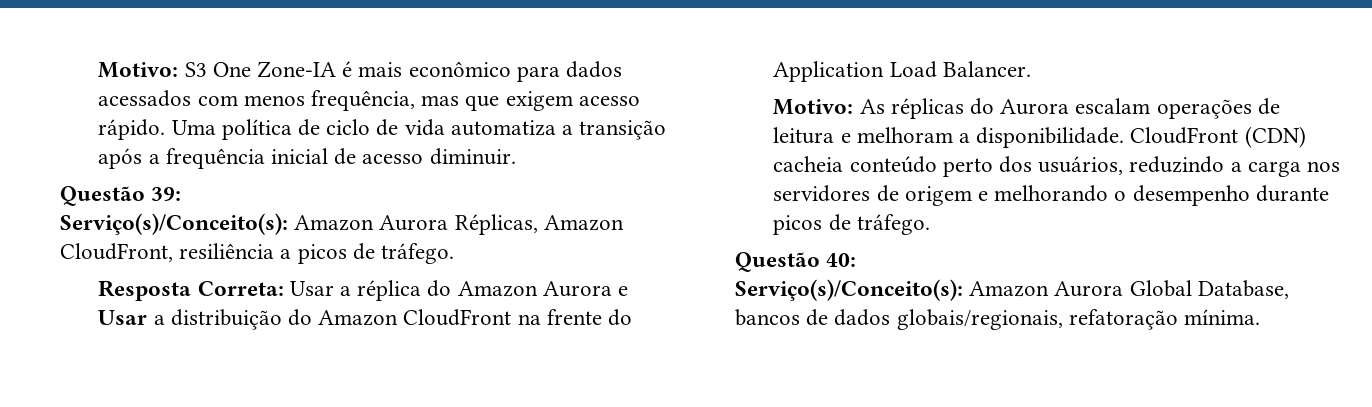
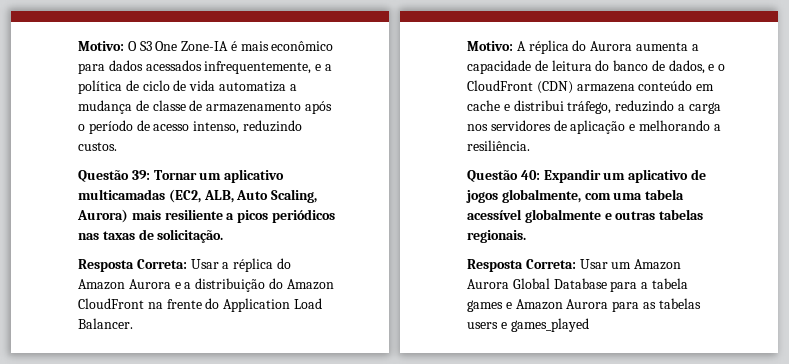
[98,62,179,78] Motivo: -> [78,41,137,51] Motivo: O
[197,90,640,111] [98,119,216,140] com menos frequência, mas que exigem acesso rápido. Uma -> [204,61,332,74] infrequentemente, e a
[579,120,667,140] [98,148,516,169] [60,186,182,206] [60,213,624,235] [60,243,455,264] transição após a frequência inicial de acesso diminuir. // Questão 39: // Serviço(s)/Conceito(s): Amazon Aurora Réplicas, Amazon CloudFront, resiliência a picos de tráfego. -> [78,100,332,114] [78,120,302,134] [78,142,118,151] [78,169,285,183] [78,189,318,203] [77,209,335,223] [78,229,224,243] mudança de classe de armazenamento após o período de acesso intenso, reduzindo custos. // Questão 39: Tornar um aplicativo multicamadas (EC2, ALB, Auto Scaling, Aurora) mais resiliente a picos periódicos nas taxas de solicitação.
[98,310,148,325] Usar -> (181, 285) none
[859,98,1280,119] [773,126,1306,148] [773,156,1124,177] As réplicas do Aurora escalam operações de leitura e melhoram a disponibilidade. CloudFront (CDN) cacheia conteúdo perto dos usuários, -> [516,40,699,54] [467,60,726,74] [467,80,715,94] [467,100,612,114] A réplica do Aurora aumenta a capacidade de leitura do banco de dados, e o CloudFront (CDN) armazena conteúdo em cache e distribui tráfego,
[904,186,972,206] origem -> [570,120,626,134] aplicação
[1114,185,1329,206] [773,214,930,235] [735,252,857,272] [735,279,1289,301] [735,309,1261,330] o desempenho durante picos de tráfego. // Questão 40: // Serviço(s)/Conceito(s): Amazon Aurora Global Database, bancos de dados globais/regionais, refatoração mínima. -> [713,124,721,131] [467,140,531,151] [467,169,706,183] [466,189,685,203] [467,209,704,223] [467,230,527,243] [467,259,682,272] [467,278,688,292] [467,298,701,312] [467,318,589,332] a resiliência. // Questão 40: Expandir um aplicativo de jogos globalmente, com uma tabela acessível globalmente e outras tabelas regionais. // Resposta Correta: Usar um Amazon Aurora Global Database para a tabela games e Amazon Aurora para as tabelas users e games_played

